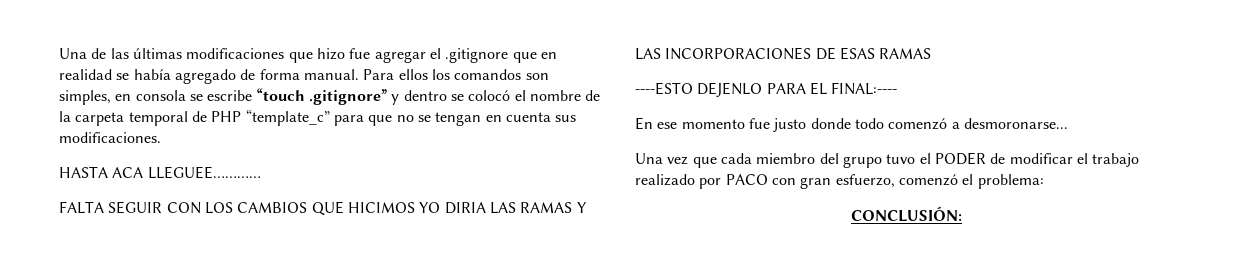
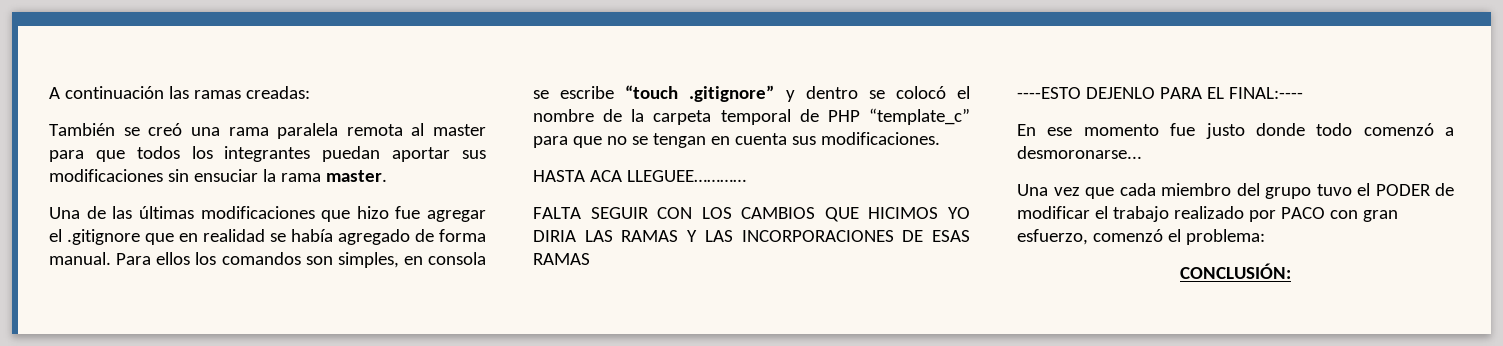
(59, 53) none -> [49,86,310,99] [49,123,486,139] [49,146,487,162] [49,169,387,182] A continuación las ramas creadas: // También se creó una rama paralela remota al master para que todos los integrantes puedan aportar sus modificaciones sin ensuciar la rama master. //

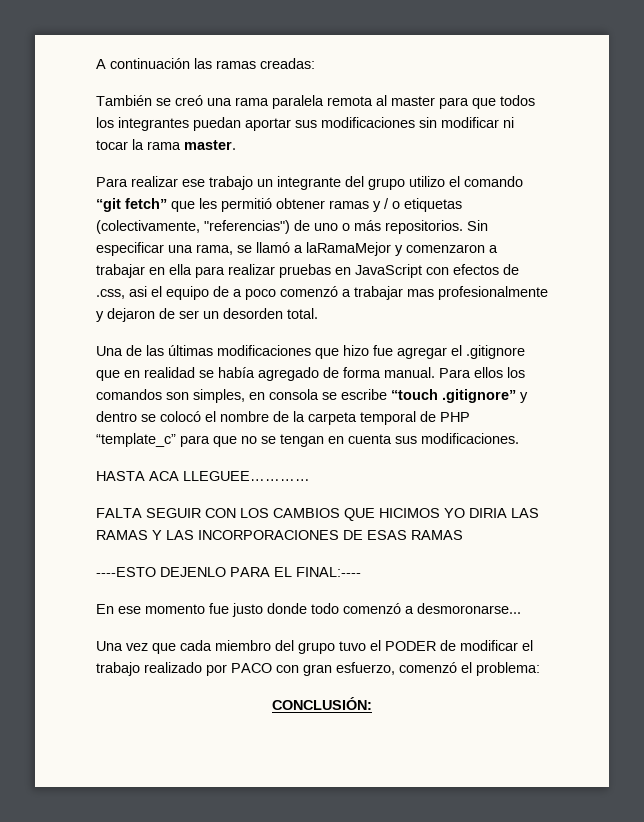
[193,169,258,182] ensuciar -> [441,117,514,128] [96,140,128,150] modificar ni tocar
(387, 176) none -> [96,176,523,190] [96,198,462,212] [96,220,488,234] [96,242,498,256] [96,264,519,278] [96,286,548,300] [96,308,318,322] // Para realizar ese trabajo un integrante del grupo utilizo el comando “git fetch” que les permitió obtener ramas y / o etiquetas (colectivamente, "referencias") de uno o más repositorios. Sin especificar una rama, se llamó a laRamaMejor y comenzaron a trabajar en ella para realizar pruebas en JavaScript con efectos de .css, asi el equipo de a poco comenzó a trabajar mas profesionalmente y dejaron de ser un desorden total.

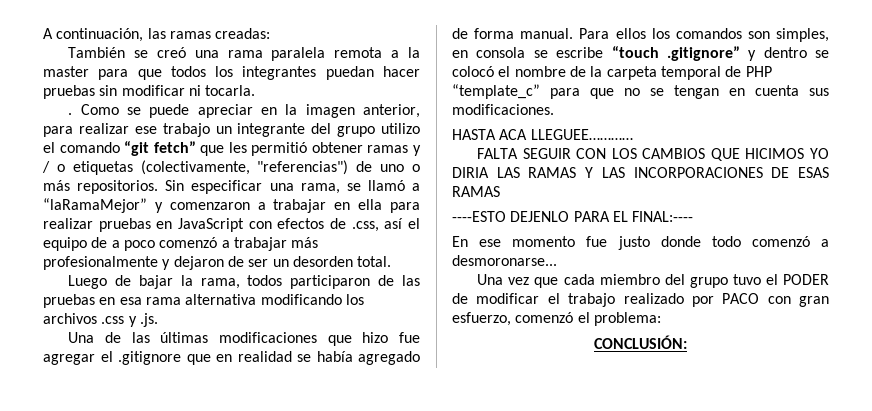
[110,58,190,69] continuación -> [56,28,144,42] continuación,
[376,95,387,106] al -> [391,47,420,58] a la
[245,117,514,131] [96,139,236,150] [96,177,128,187] aportar sus modificaciones sin modificar ni tocar la rama master. // Para -> [382,66,420,77] [43,85,256,99] [68,104,420,118] [43,126,73,137] hacer pruebas sin modificar ni tocarla. // . Como se puede apreciar en la imagen anterior, para
[306,242,391,256] laRamaMejor -> [43,198,147,213] “laRamaMejor”
[129,286,147,297] asi -> [384,218,404,229] así
[407,289,434,297] mas -> [291,237,319,248] más
(318, 313) none -> [68,275,420,289] [43,294,364,308] [43,313,158,327] // Luego de bajar la rama, todos participaron de las pruebas en esa rama alternativa modificando los archivos .css y .js.

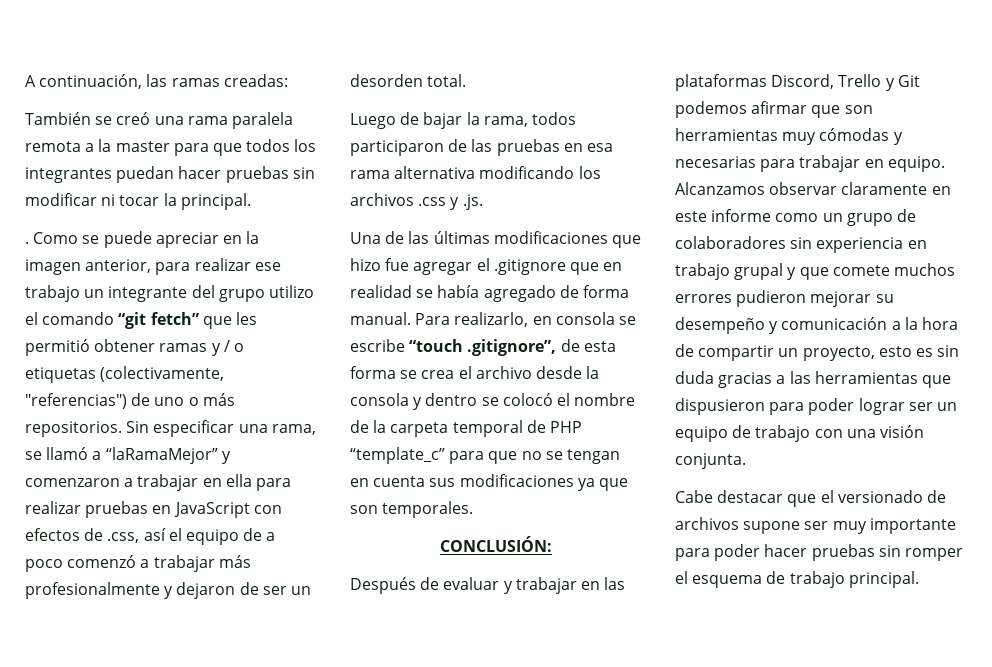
[205,85,256,96] tocarla. -> [119,193,251,210] tocar la principal.
[615,28,829,42] ellos los comandos son simples, -> [454,312,529,327] realizarlo,
[666,46,740,61] .gitignore” -> [467,339,616,356] [350,366,600,379] [350,393,409,406] .gitignore”, de esta forma se crea el archivo desde la consola
[452,104,554,115] [452,129,633,140] [477,148,829,161] [452,167,829,178] [452,186,500,197] [452,211,694,222] [452,236,829,250] [452,255,557,266] [477,274,829,288] [452,293,829,307] [452,312,661,326] [594,335,687,349] modificaciones. // HASTA ACA LLEGUEE………… // FALTA SEGUIR CON LOS CAMBIOS QUE HICIMOS YO DIRIA LAS RAMAS Y LAS INCORPORACIONES DE ESAS RAMAS // ----ESTO DEJENLO PARA EL FINAL:---- // En ese momento fue justo donde todo comenzó a desmoronarse... // Una vez que cada miembro del grupo tuvo el PODER de modificar el trabajo realizado por PACO con gran esfuerzo, comenzó el problema: // CONCLUSIÓN: -> [459,474,628,491] [350,501,474,518] [440,536,552,552] [350,577,626,594] [675,74,920,91] [675,101,873,118] [675,128,903,145] [675,155,945,172] [675,182,951,195] [675,209,916,226] [675,236,927,253] [675,263,955,280] [675,290,894,307] [675,317,958,334] [675,344,960,361] [675,371,951,388] [675,398,957,415] [675,425,924,442] [675,453,746,469] [675,490,946,507] [675,517,956,534] [675,544,963,561] [675,571,919,588] modificaciones ya que son temporales. // CONCLUSIÓN: // Después de evaluar y trabajar en las plataformas Discord, Trello y Git podemos afirmar que son herramientas muy cómodas y necesarias para trabajar en equipo. Alcanzamos observar claramente en este informe como un grupo de colaboradores sin experiencia en trabajo grupal y que comete muchos errores pudieron mejorar su desempeño y comunicación a la hora de compartir un proyecto, esto es sin duda gracias a las herramientas que dispusieron para poder lograr ser un equipo de trabajo con una visión conjunta. // Cabe destacar que el versionado de archivos supone ser muy importante para poder hacer pruebas sin romper el esquema de trabajo principal.

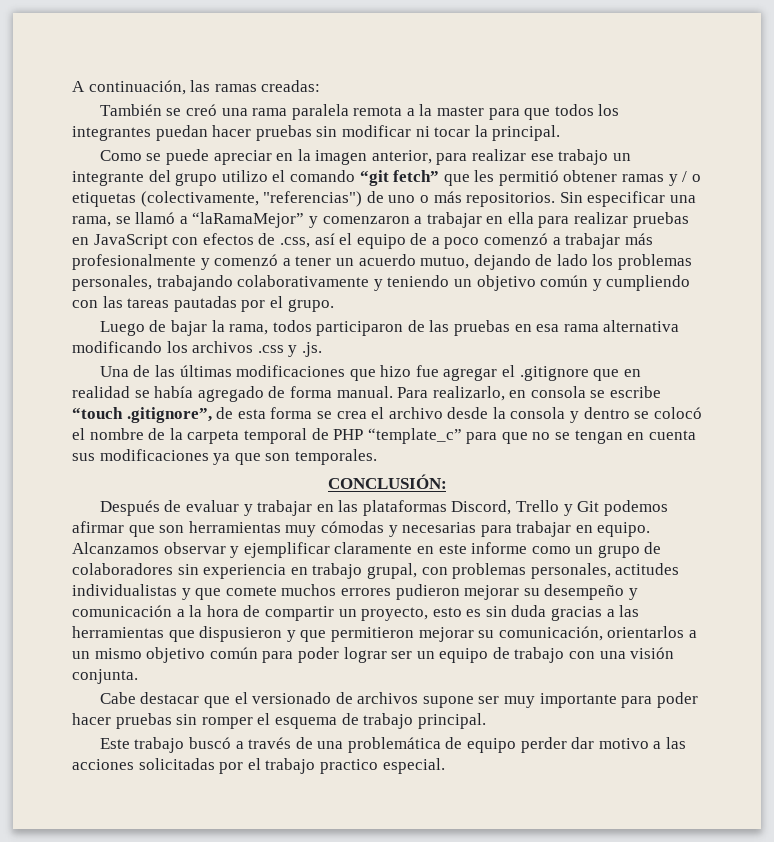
[25,241,29,244] . -> (561, 133) none
[176,582,311,599] [350,74,467,87] dejaron de ser un desorden total. -> [214,254,693,270] [72,275,691,291] [72,296,334,312] comenzó a tener un acuerdo mutuo, dejando de lado los problemas personales, trabajando colaborativamente y teniendo un objetivo común y cumpliendo con las tareas pautadas por el grupo.
(838, 188) none -> [230,542,330,558] y ejemplificar
[734,263,784,280] grupal -> [366,563,680,579] [72,584,177,596] grupal, con problemas personales, actitudes individualistas
(765, 406) none -> [286,626,697,642] [72,647,258,663] y que permitieron mejorar su comunicación, orientarlos a un mismo objetivo común
(919, 579) none -> [99,737,686,753] [72,758,445,774] // Este trabajo buscó a través de una problemática de equipo perder dar motivo a las acciones solicitadas por el trabajo practico especial.

